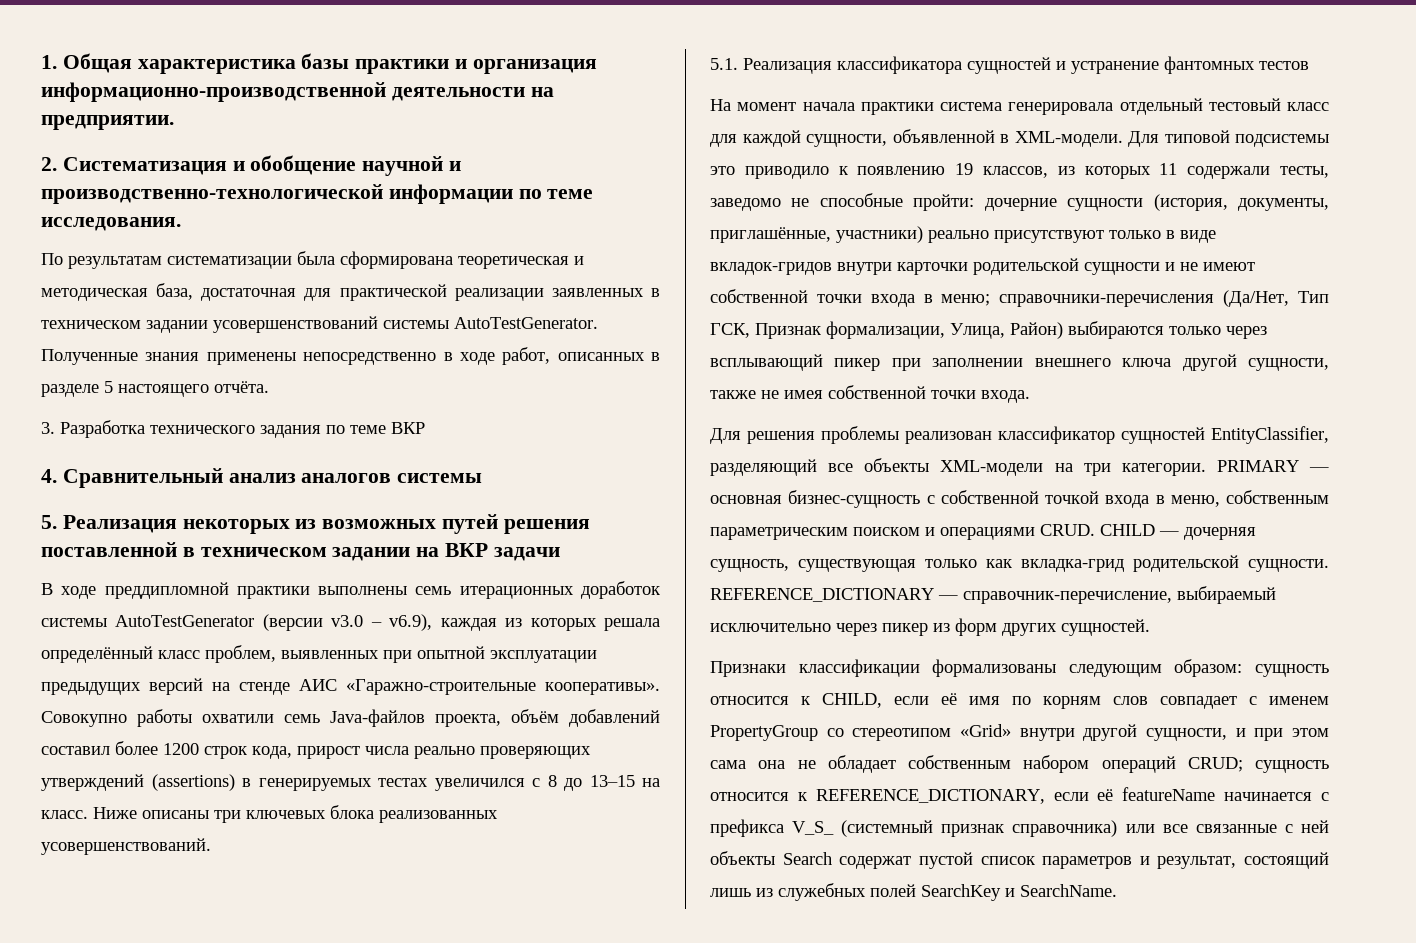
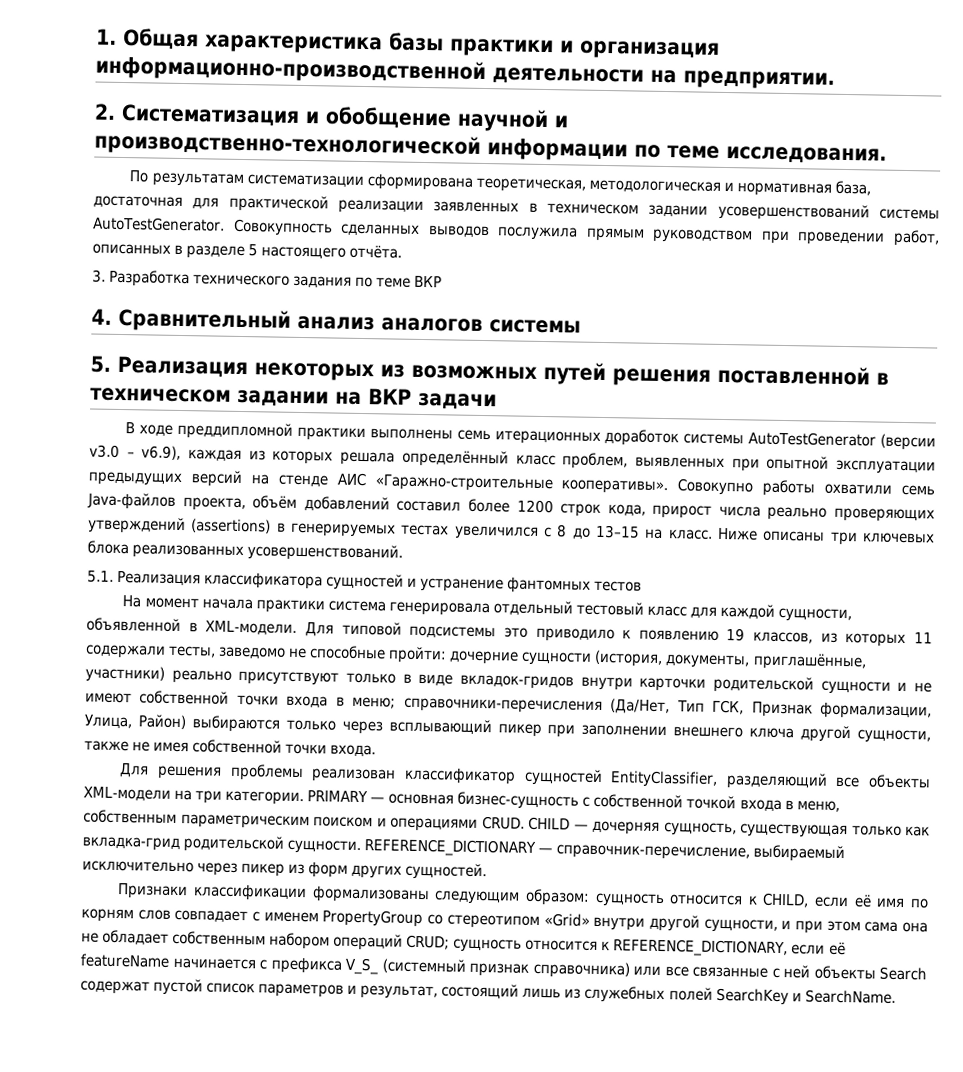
[297,251,584,269] [41,288,148,301] была сформирована теоретическая и методическая -> [366,174,832,197] сформирована теоретическая, методологическая и нормативная
[41,349,495,365] Полученные знания применены непосредственно в ходе -> [232,218,886,246] Совокупность сделанных выводов послужила прямым руководством при проведении

